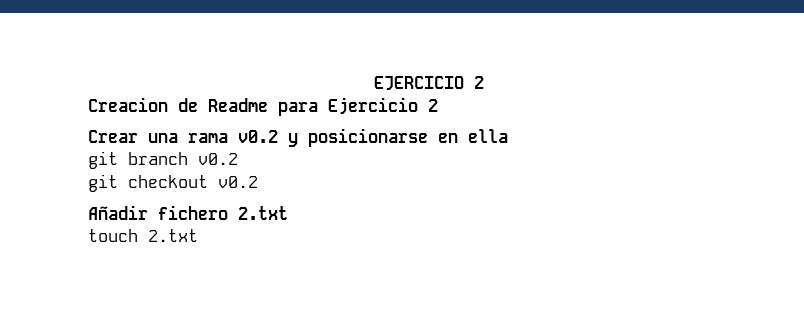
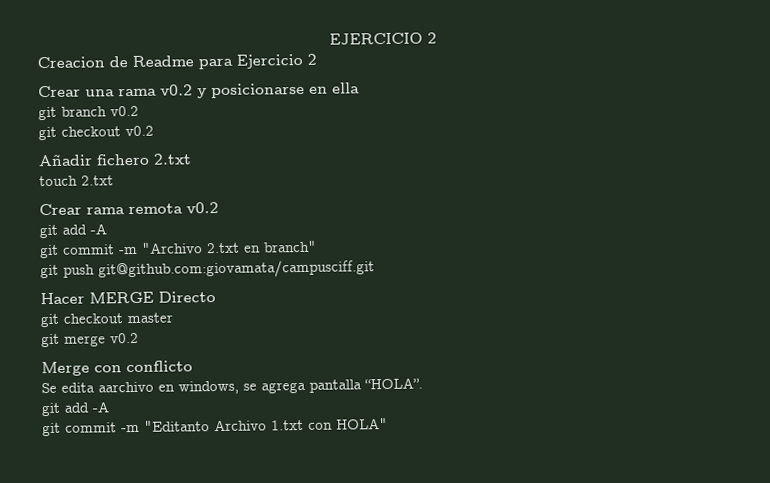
(198, 235) none -> [39,201,219,216] [39,223,107,239] [40,240,317,259] [40,259,375,280] [40,291,216,305] [40,312,173,328] [41,332,139,348] [41,360,193,377] [41,377,423,395] [41,401,110,417] [42,417,388,437] // Crear rama remota v0.2 // git add -A // git commit -m "Archivo 2.txt en branch" // git push git@github.com:giovamata/campusciff.git // Hacer MERGE Directo // git checkout master // git merge v0.2 // Merge con conflicto // Se edita aarchivo en windows, se agrega pantalla “HOLA”. // git add -A // git commit -m "Editanto Archivo 1.txt con HOLA"

